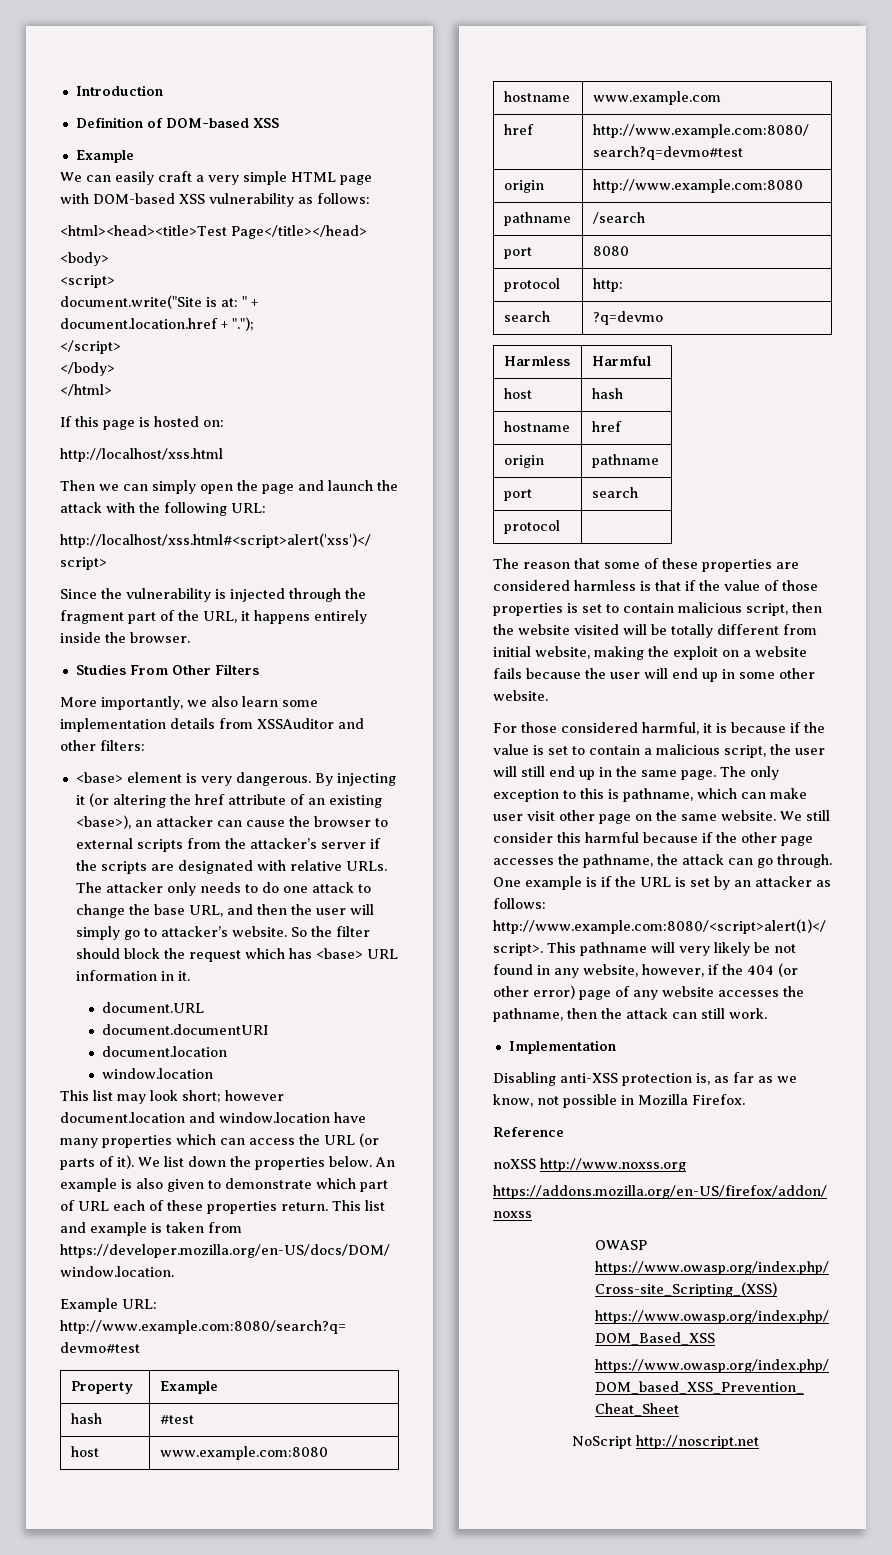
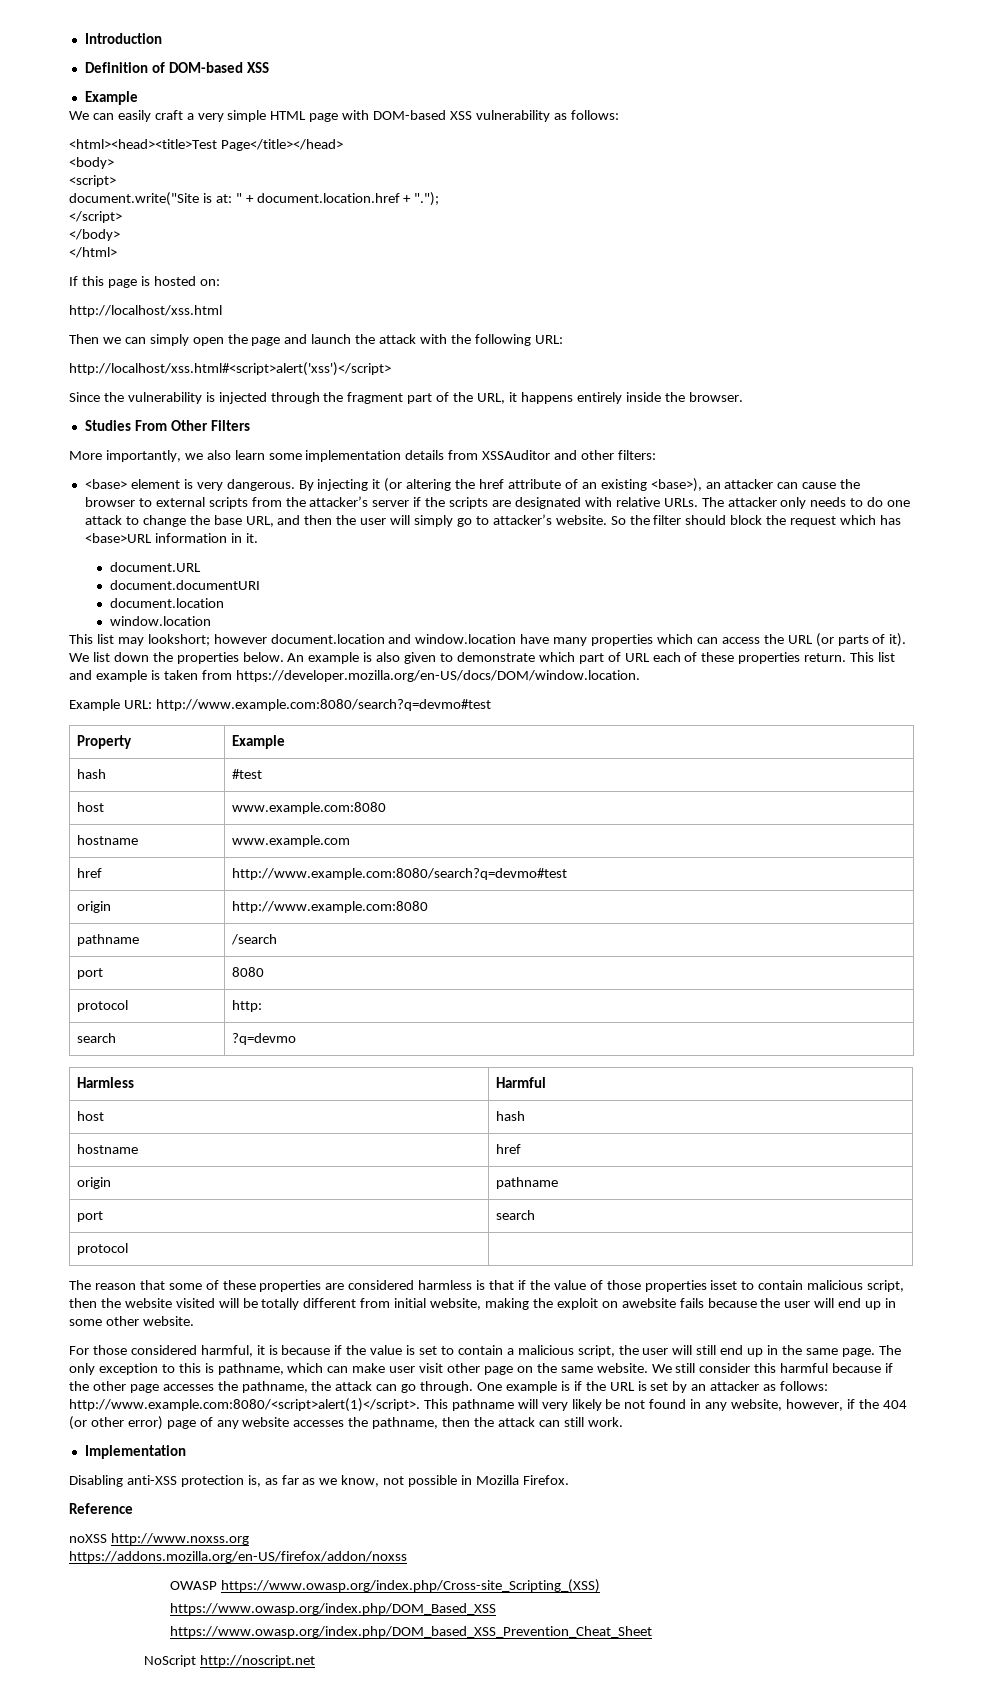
[315,948,398,959] <base> URL -> [84,533,152,543] <base>URL
[150,1090,221,1103] look short; -> [147,634,210,646] lookshort;
[567,603,602,613] is set -> [710,1280,738,1290] isset
[743,646,807,657] a website -> [621,1298,676,1308] awebsite

